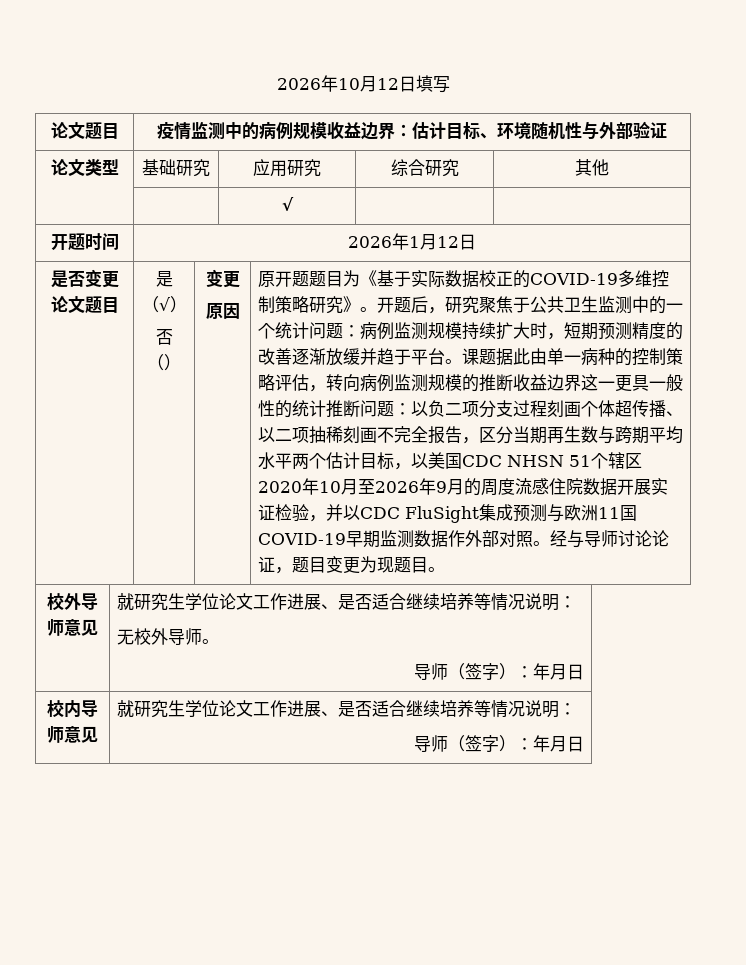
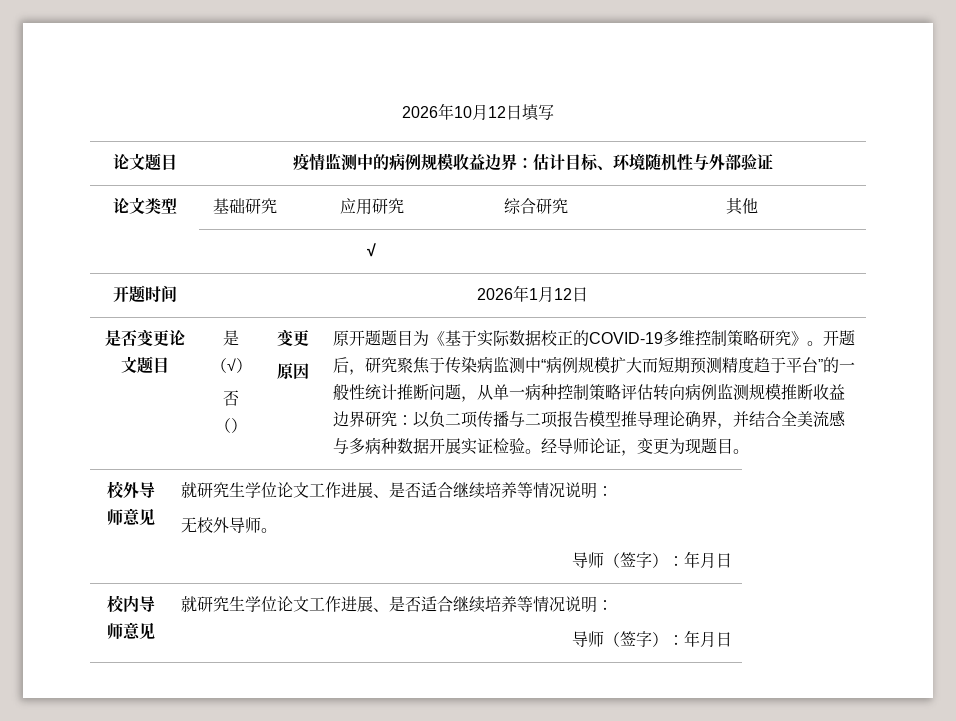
[529,296,683,314] [257,322,683,340] [257,348,547,366] 公共卫生监测中的一个统计问题：病例监测规模持续扩大时，短期预测精度的改善逐渐放缓并趋于平台。课题据此由 -> [444,356,855,374] [332,384,493,402] 传染病监测中“病例规模扩大而短期预测精度趋于平台”的一般性统计推断问题，从
[614,348,632,366] 的 -> (557, 392) none
[308,385,326,392] ， -> (653, 392) none
[461,374,479,392] 的 -> (781, 391) none
[580,374,683,392] [257,400,683,418] [257,426,683,444] [257,452,642,470] [257,478,668,496] [257,504,637,523] [257,530,669,548] [257,556,326,574] 这一更具一般性的统计推断问题：以负二项分支过程刻画个体超传播、以二项抽稀刻画不完全报告，区分当期再生数与跨期平均水平两个估计目标，以美国CDC NHSN 51个辖区2020年10月至2026年9月的周度流感住院数据开展实证检验，并以CDC FluSight集成预测与欧洲11国COVID-19早期监测数据作外部对照。经与导师讨论论证，题目 -> [364,410,846,429] [332,437,637,456] 研究：以负二项传播与二项报告模型推导理论确界，并结合全美流感与多病种数据开展实证检验。经导师论证，

